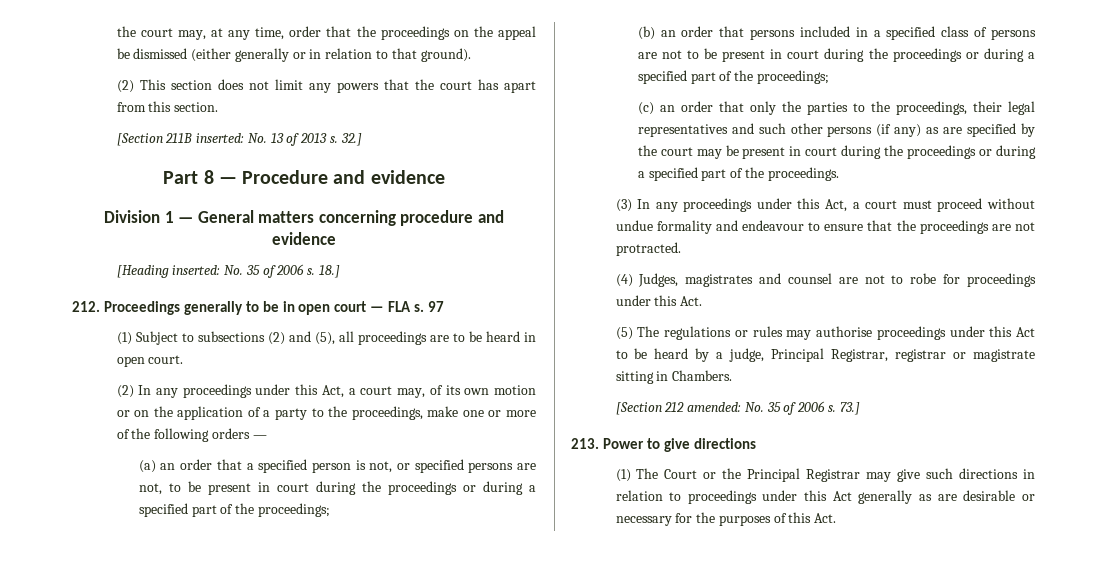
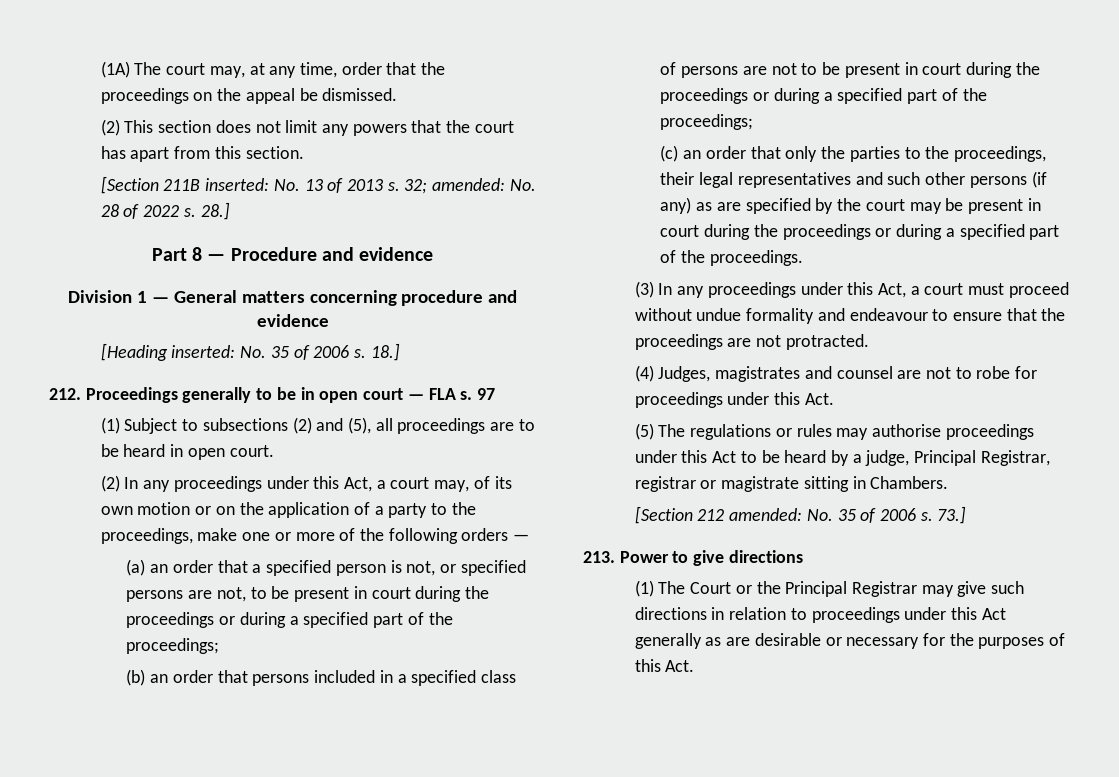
[116,26,136,37] the -> [100,61,162,78] (1A) The
[133,48,471,62] dismissed (either generally or in relation to that ground). -> [322,88,398,101] dismissed.
[340,133,362,146] 32.] -> [404,178,536,194] [100,202,230,220] 32; amended: No. 28 of 2022 s. 28.]

